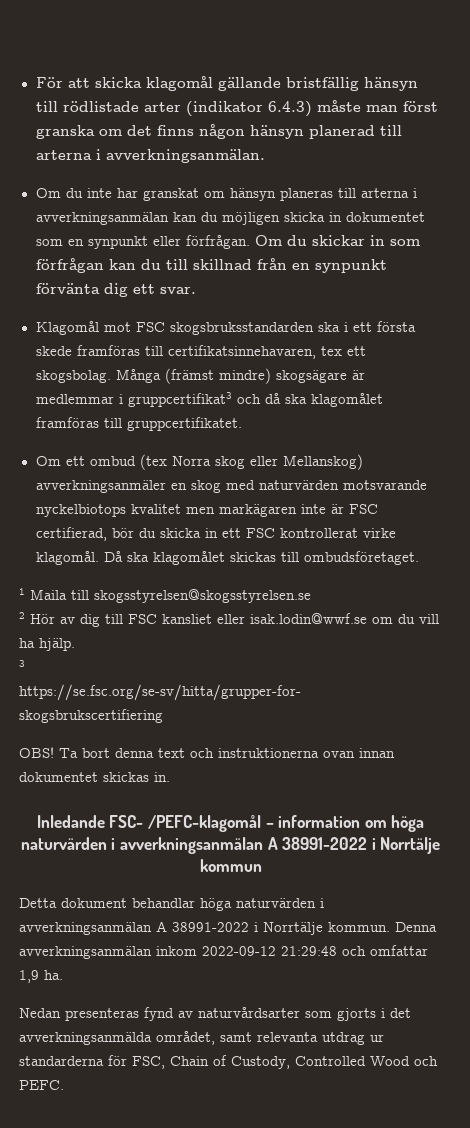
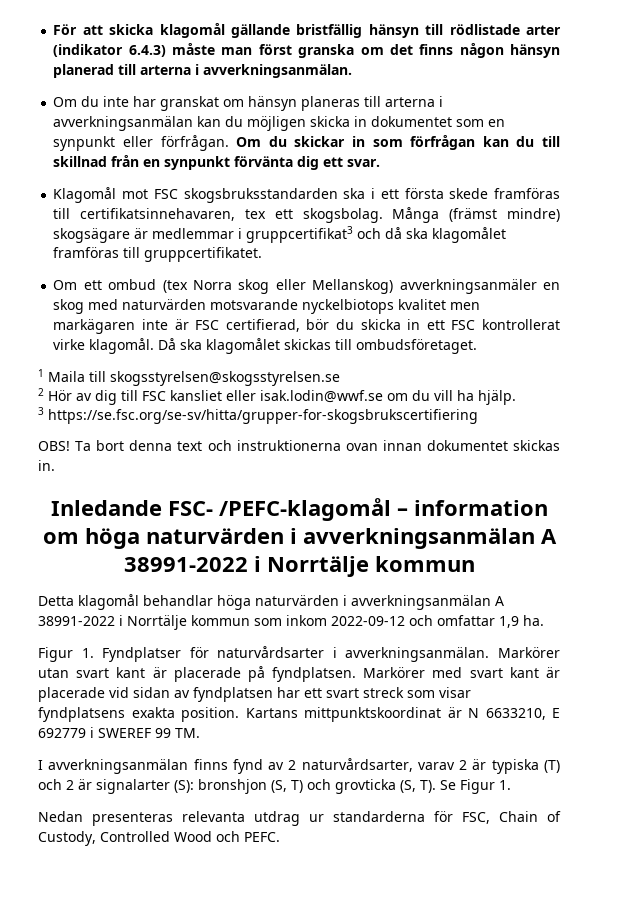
[61,898,127,908] dokument -> [78,594,139,610] klagomål
[328,922,437,932] [19,946,152,959] kommun. Denna avverkningsanmälan -> [191,615,282,626] kommun som
[281,946,337,956] 21:29:48 -> (405, 621) none
[19,1007,411,1021] [19,1031,252,1045] Nedan presenteras fynd av naturvårdsarter som gjorts i det avverkningsanmälda området, samt -> [38,646,560,662] [38,666,560,682] [38,687,471,702] [38,707,560,722] [38,727,200,738] [38,758,560,774] [38,779,511,794] [38,811,173,826] Figur 1. Fyndplatser för naturvårdsarter i avverkningsanmälan. Markörer utan svart kant är placerade på fyndplatsen. Markörer med svart kant är placerade vid sidan av fyndplatsen har ett svart streck som visar fyndplatsens exakta position. Kartans mittpunktskoordinat är N 6633210, E 692779 i SWEREF 99 TM. // I avverkningsanmälan finns fynd av 2 naturvårdsarter, varav 2 är typiska (T) och 2 är signalarter (S): bronshjon (S, T) och grovticka (S, T). Se Figur 1. // Nedan presenteras

